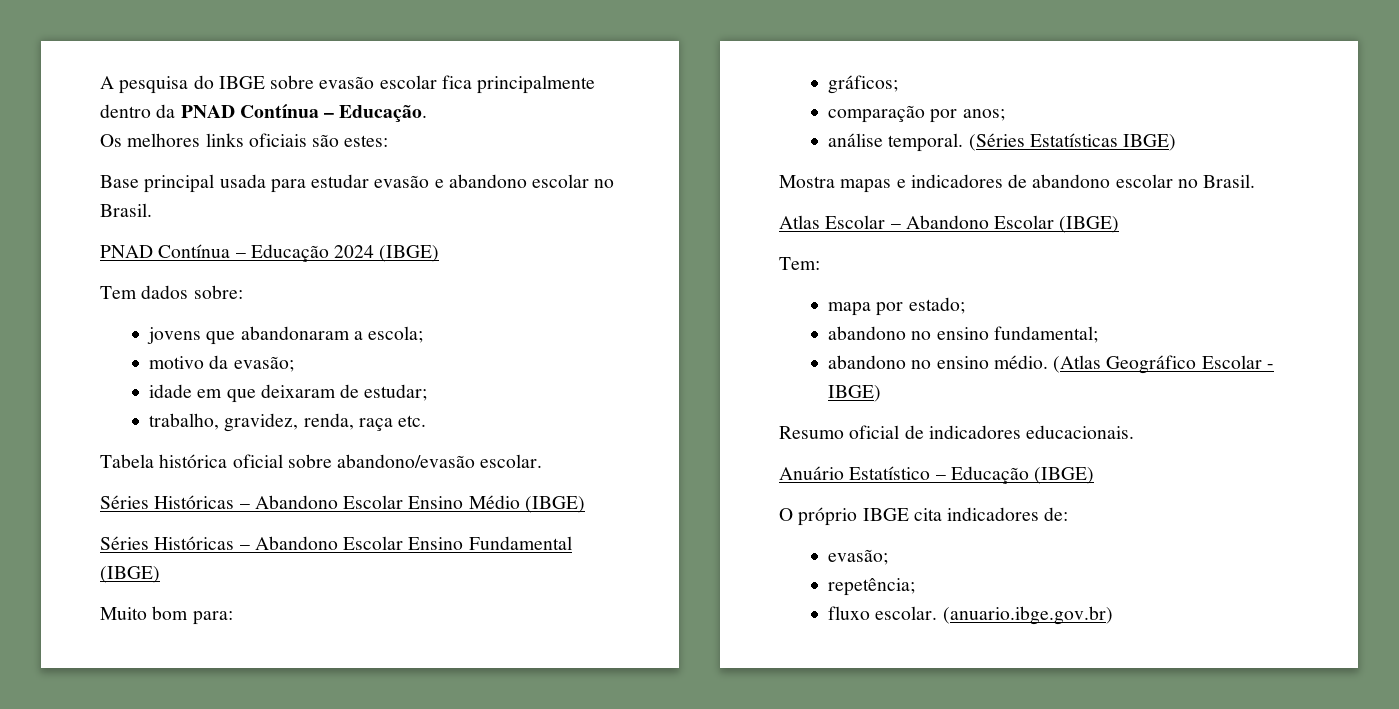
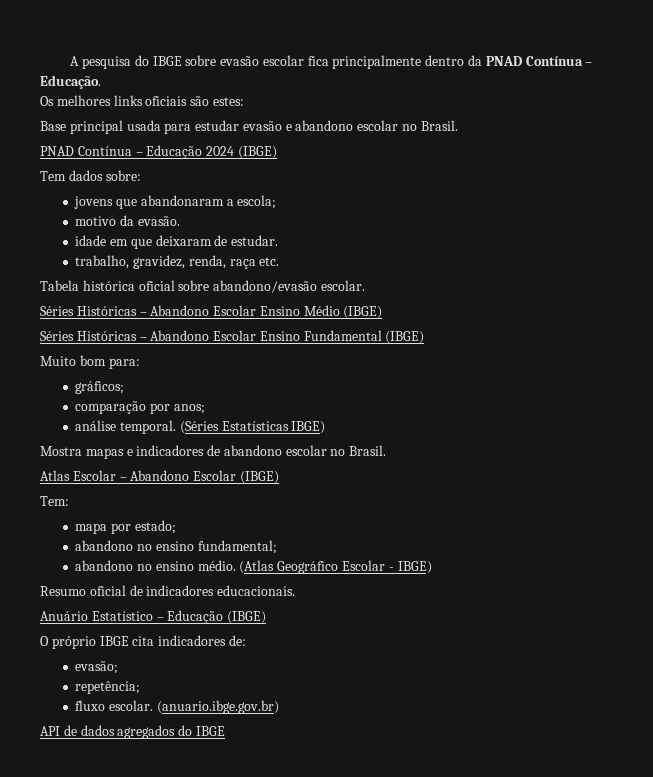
[233,356,294,372] evasão; -> [137,216,180,226] evasão.
[364,384,428,401] estudar; -> [231,235,279,246] estudar.
(1113, 615) none -> [40,725,225,739] // API de dados agregados do IBGE

